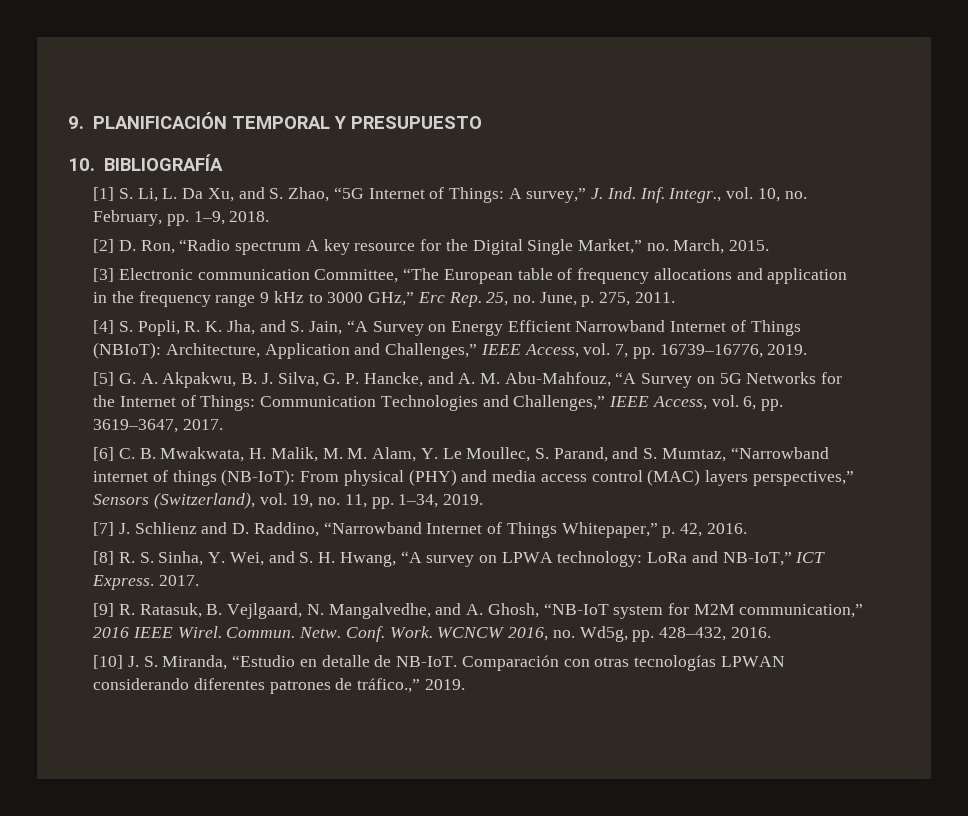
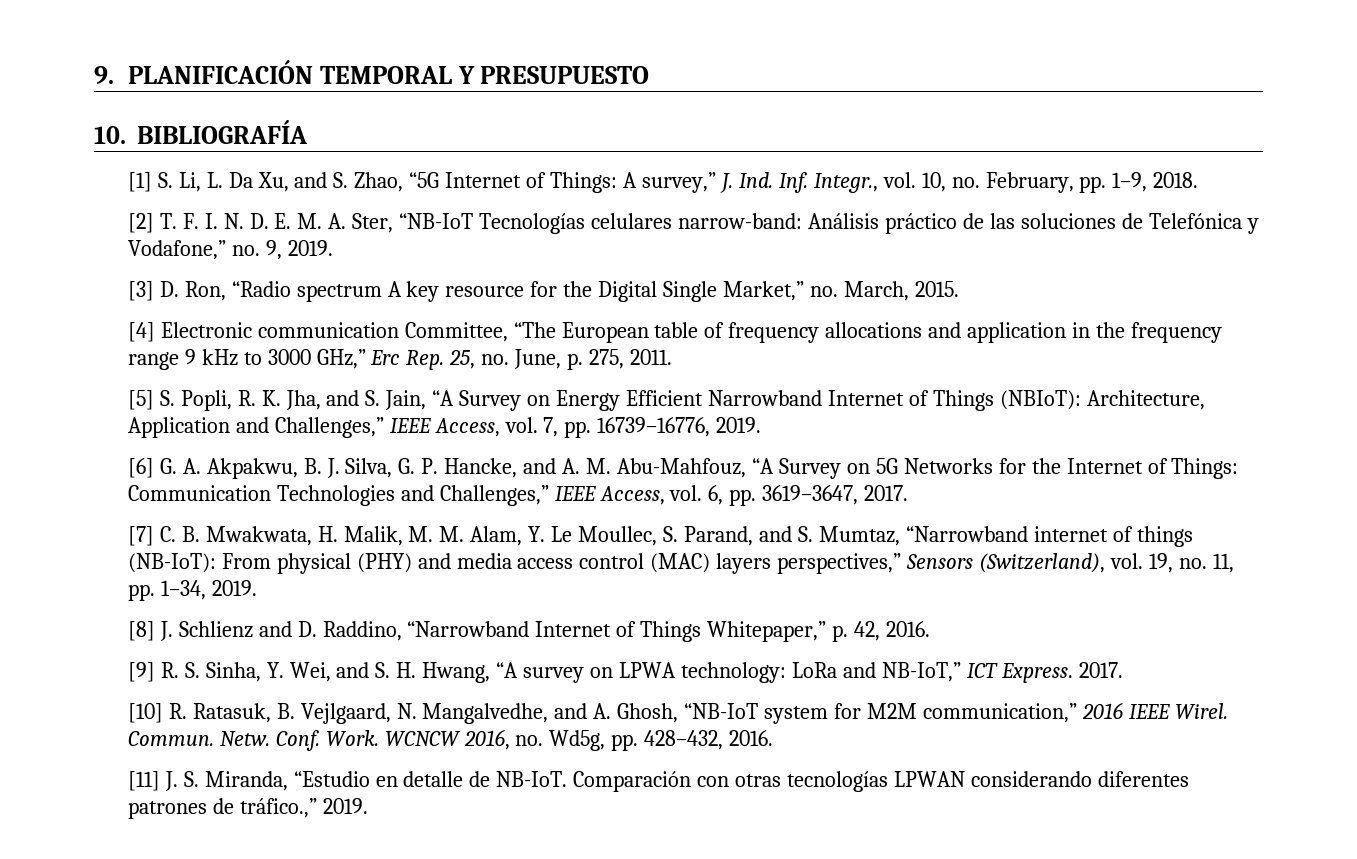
(115, 246) none -> [159,213,1259,234] [127,240,333,260] [127,281,154,301] T. F. I. N. D. E. M. A. Ster, “NB-IoT Tecnologías celulares narrow-band: Análisis práctico de las soluciones de Telefónica y Vodafone,” no. 9, 2019. // [3]
[93,268,115,282] [3] -> [127,322,155,342] [4]
[93,320,115,334] [4] -> [127,390,154,410] [5]
[93,372,115,386] [5] -> [127,458,154,478] [6]
[93,447,115,461] [6] -> [127,526,154,546] [7]
[93,522,115,536] [7] -> [127,621,155,641] [8]
[93,551,115,565] [8] -> [127,662,155,682] [9]
[93,603,115,617] [9] -> [127,703,163,723] [10]
[93,655,124,669] [10] -> [127,771,160,791] [11]

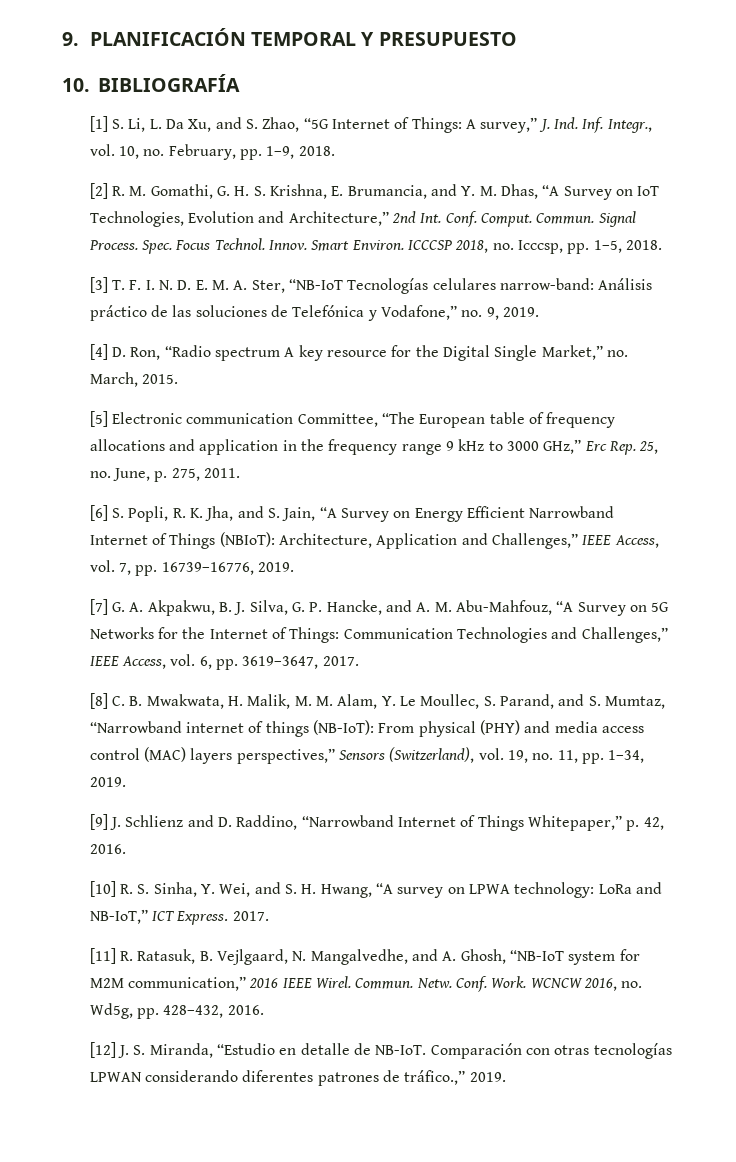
(154, 223) none -> [112,184,660,200] [89,211,636,227] [88,238,662,254] [89,277,108,293] R. M. Gomathi, G. H. S. Krishna, E. Brumancia, and Y. M. Dhas, “A Survey on IoT Technologies, Evolution and Architecture,” 2nd Int. Conf. Comput. Commun. Signal Process. Spec. Focus Technol. Innov. Smart Environ. ICCCSP 2018, no. Icccsp, pp. 1–5, 2018. // [3]
[127,281,154,301] [3] -> [89,344,108,360] [4]
[127,322,155,342] [4] -> [89,411,108,427] [5]
[127,390,154,410] [5] -> [89,505,108,521] [6]
[127,458,154,478] [6] -> [89,599,108,615] [7]
[127,526,154,546] [7] -> [89,693,108,709] [8]
[127,621,155,641] [8] -> [89,814,108,830] [9]
[127,662,155,682] [9] -> [89,881,116,897] [10]
[127,703,163,723] [10] -> [89,948,116,964] [11]
[127,771,160,791] [11] -> [89,1042,116,1058] [12]

